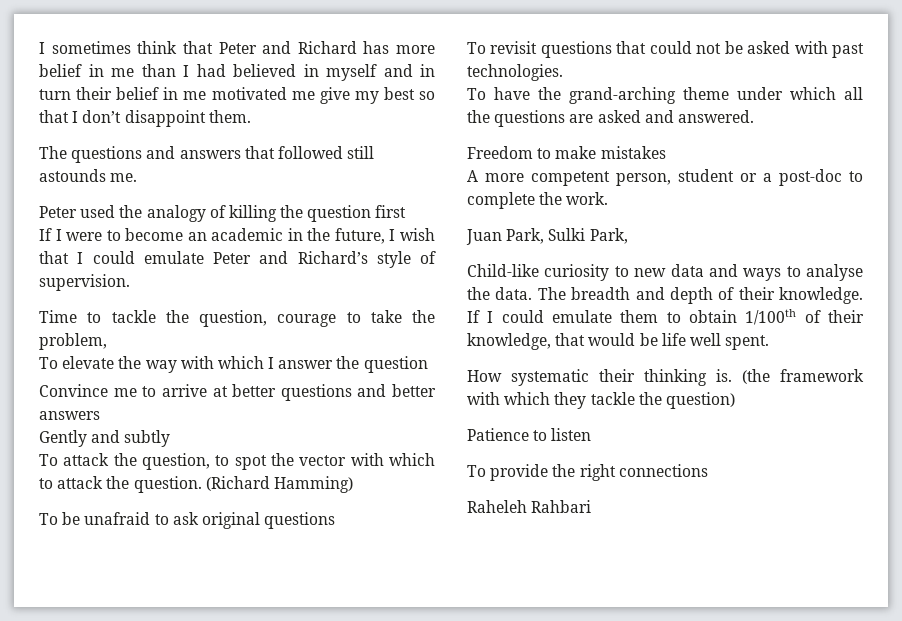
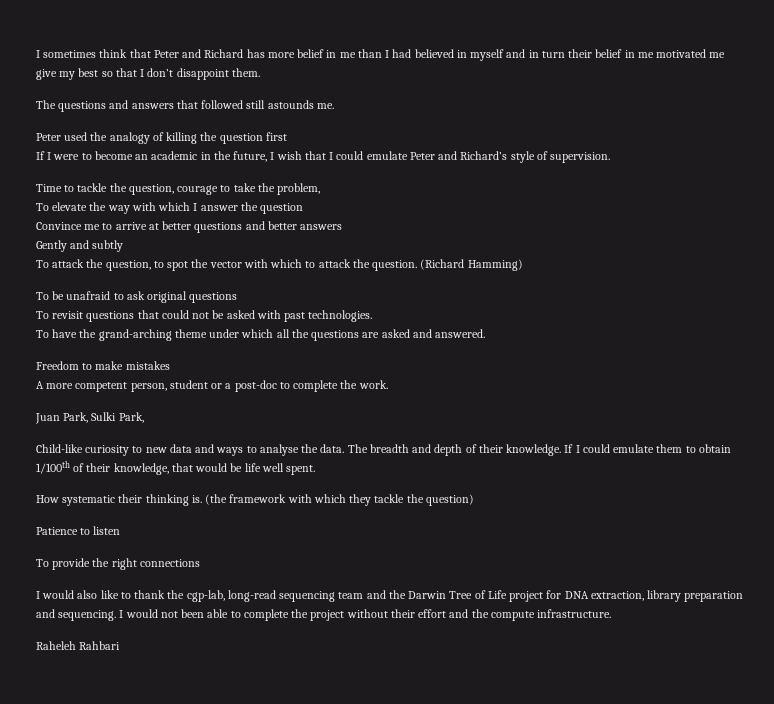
(708, 470) none -> [36,590,744,602] [36,609,612,621] // I would also like to thank the cgp-lab, long-read sequencing team and the Darwin Tree of Life project for DNA extraction, library preparation and sequencing. I would not been able to complete the project without their effort and the compute infrastructure.

